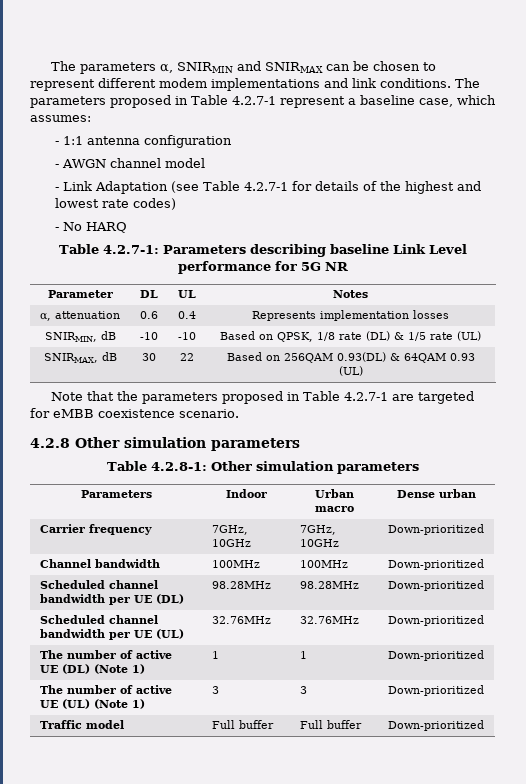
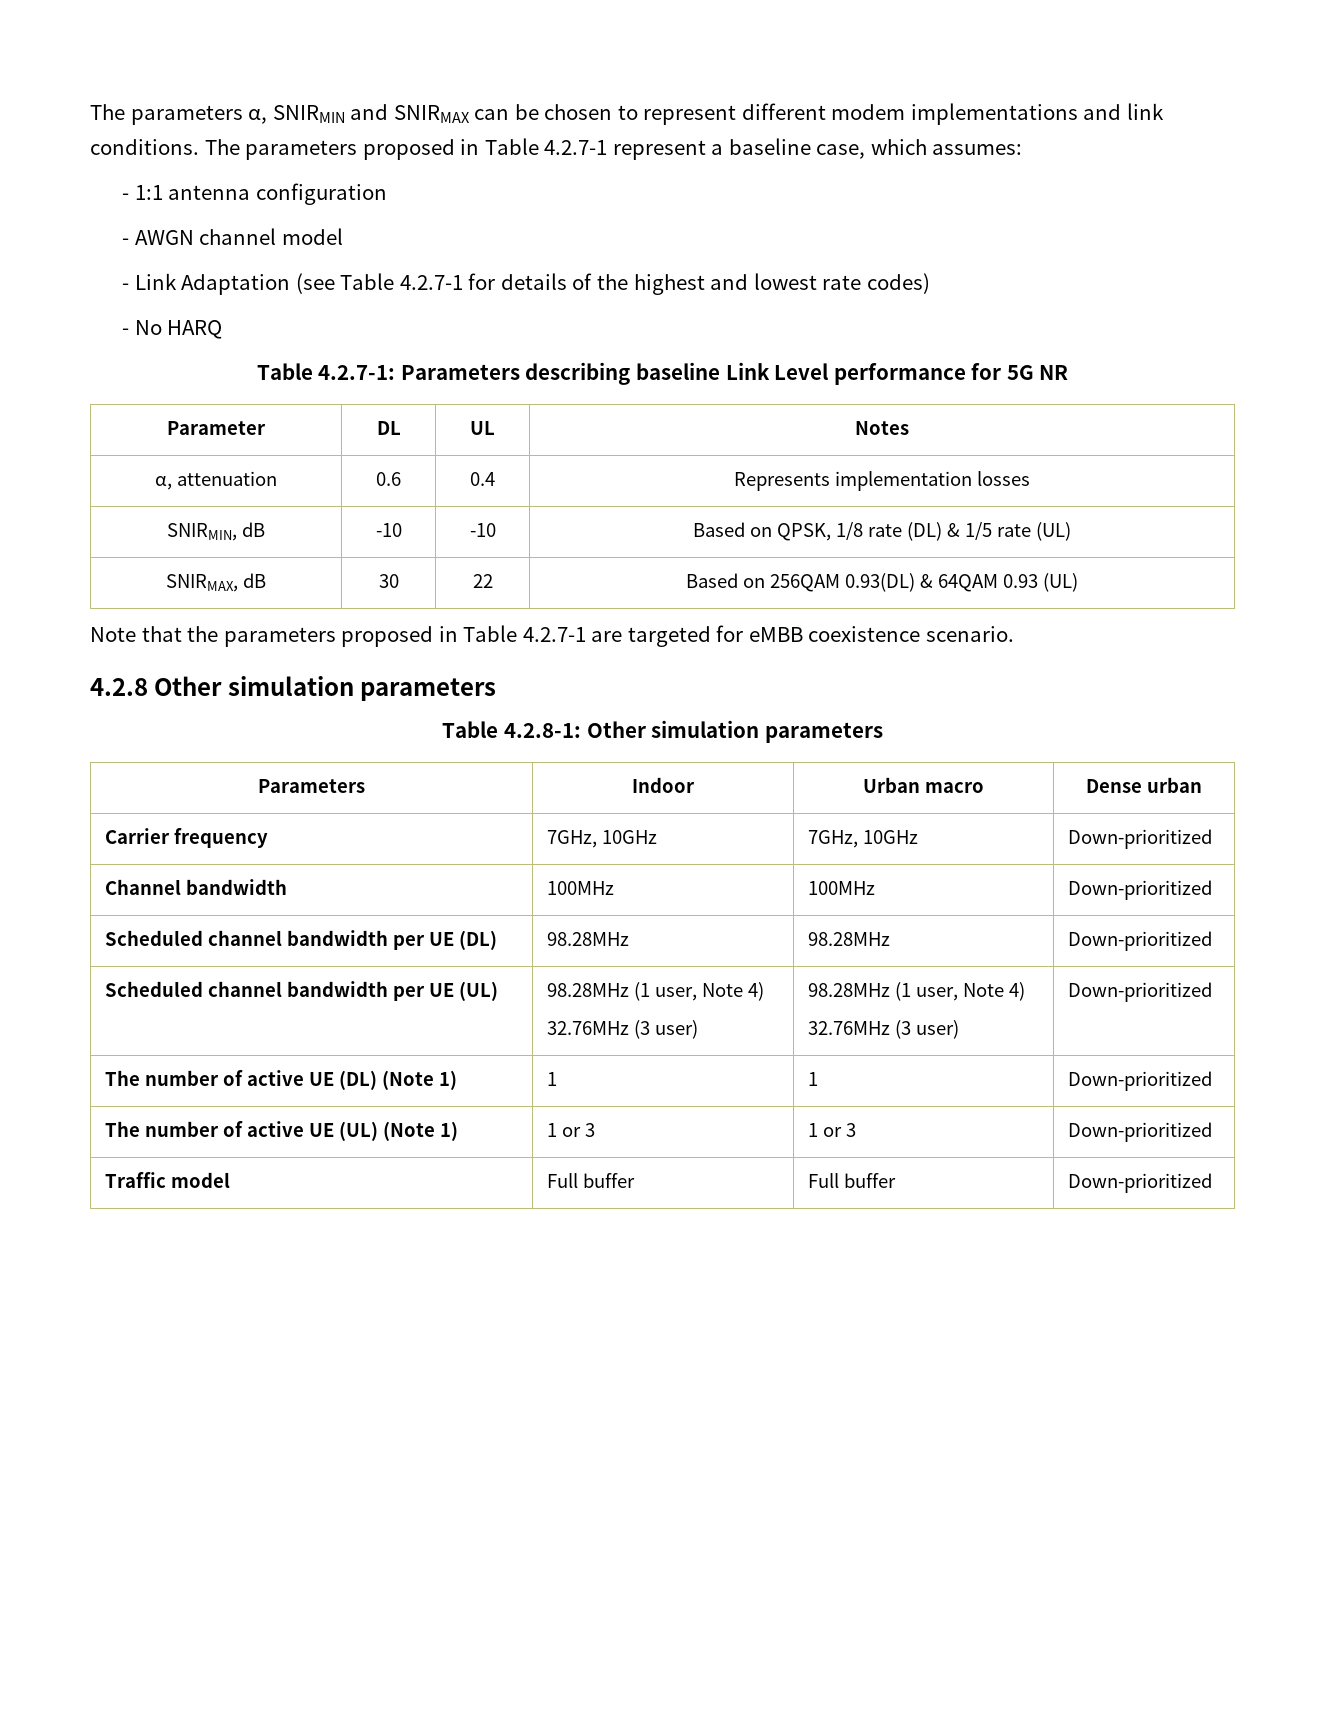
[211,616,271,624] [299,616,359,624] 32.76MHz | 32.76MHz -> [547,982,765,1001] [547,1020,699,1039] [808,982,1026,1001] [808,1020,960,1039] 98.28MHz (1 user, Note 4) // 32.76MHz (3 user) | 98.28MHz (1 user, Note 4) // 32.76MHz (3 user)
[211,686,219,694] 3 | -> [547,1123,596,1137] [808,1123,843,1137] 1 or 3 | 1 or

